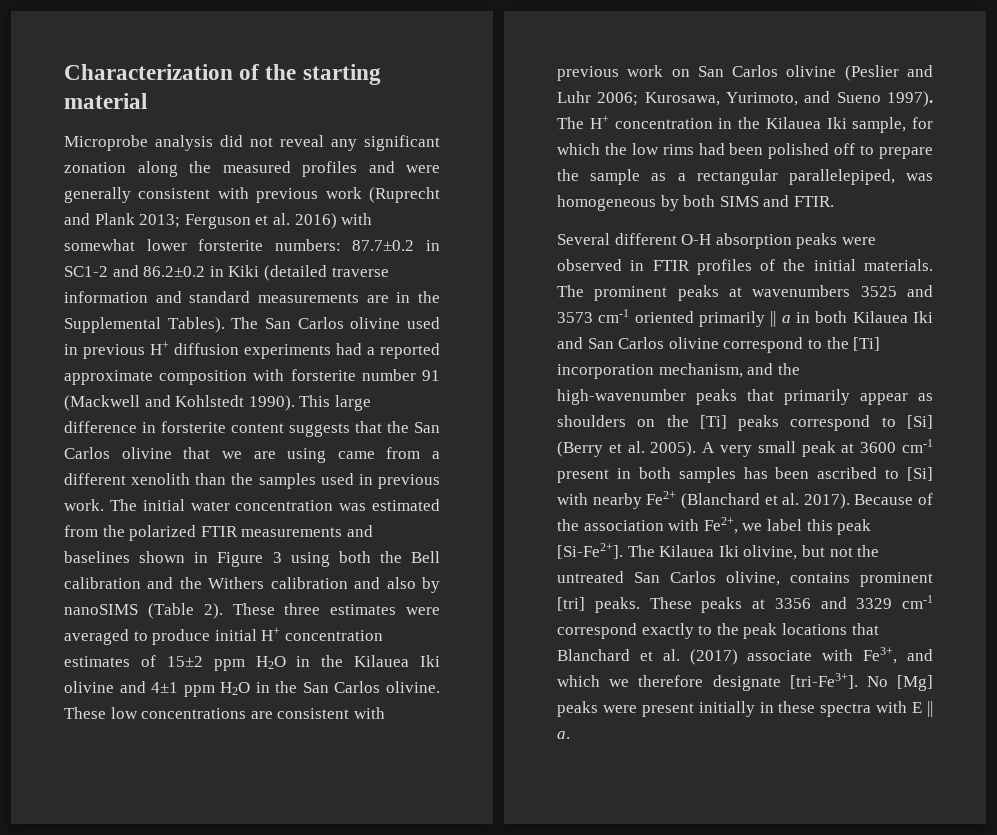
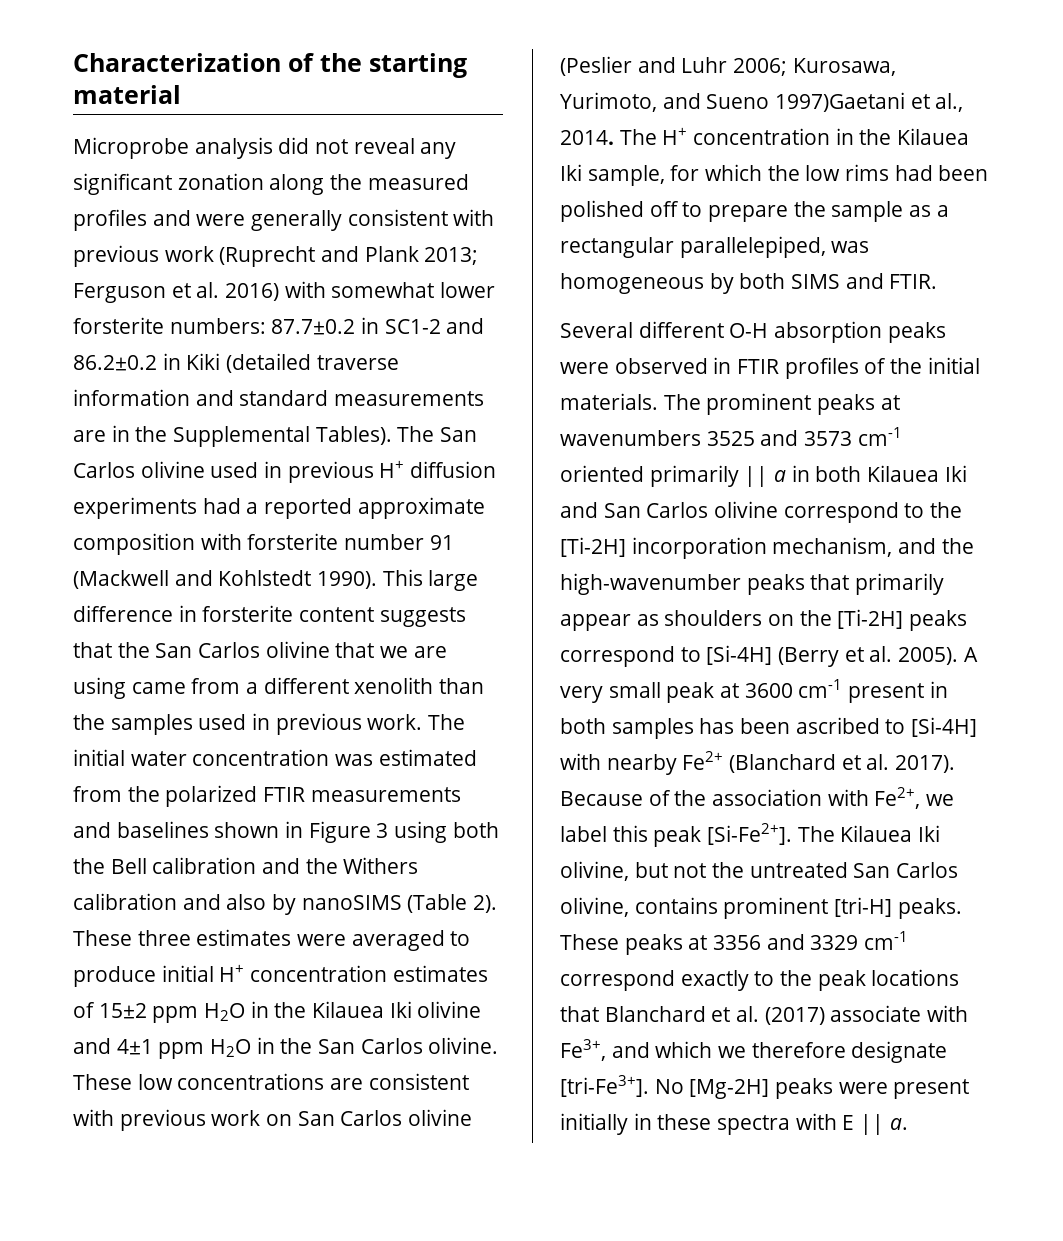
[887,91,933,107] 1997). -> [774,92,964,112] [560,130,614,145] 1997)Gaetani et al., 2014.
[853,337,881,351] [Ti] -> [560,537,626,557] [Ti-2H]
[699,415,727,429] [Ti] -> [837,609,904,629] [Ti-2H]
[907,415,933,429] [Si] -> [706,645,773,665] [Si-4H]
[907,467,933,481] [Si] -> [911,717,978,737] [Si-4H]
[557,597,585,611] [tri] -> [834,897,893,917] [tri-H]
[897,675,933,691] [Mg] -> [689,1079,770,1099] [Mg-2H]

